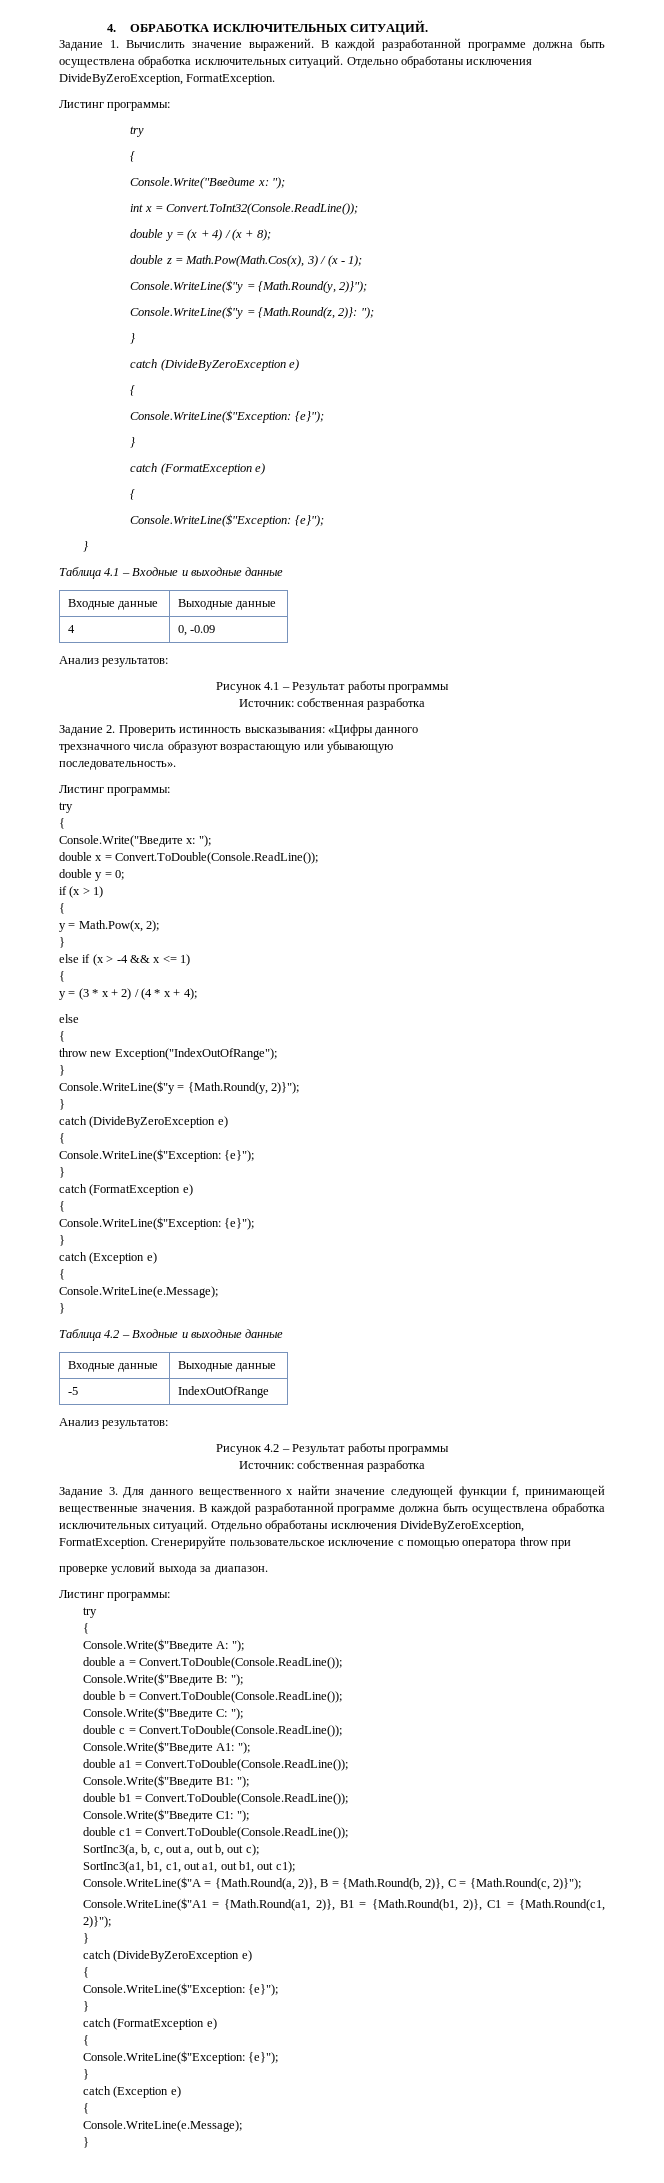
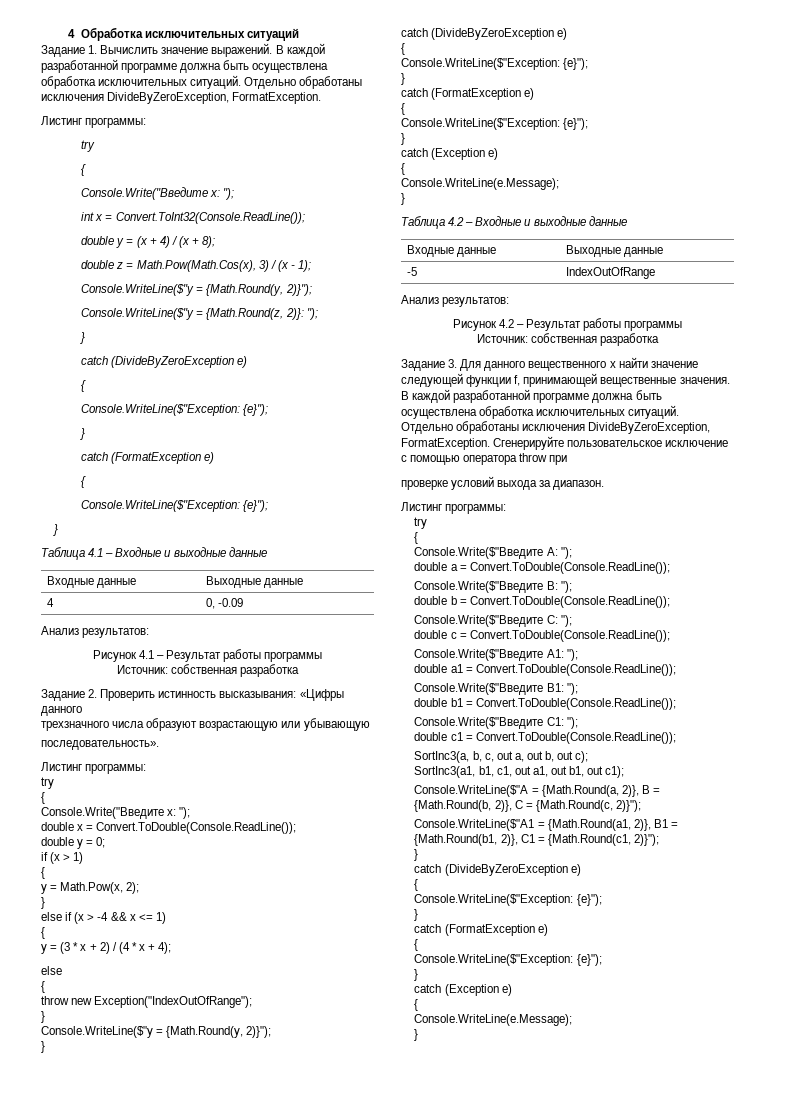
[106,20,429,35] 4. ОБРАБОТКА ИСКЛЮЧИТЕЛЬНЫХ СИТУАЦИЙ. -> [67,27,300,41] 4 Обработка исключительных ситуаций

